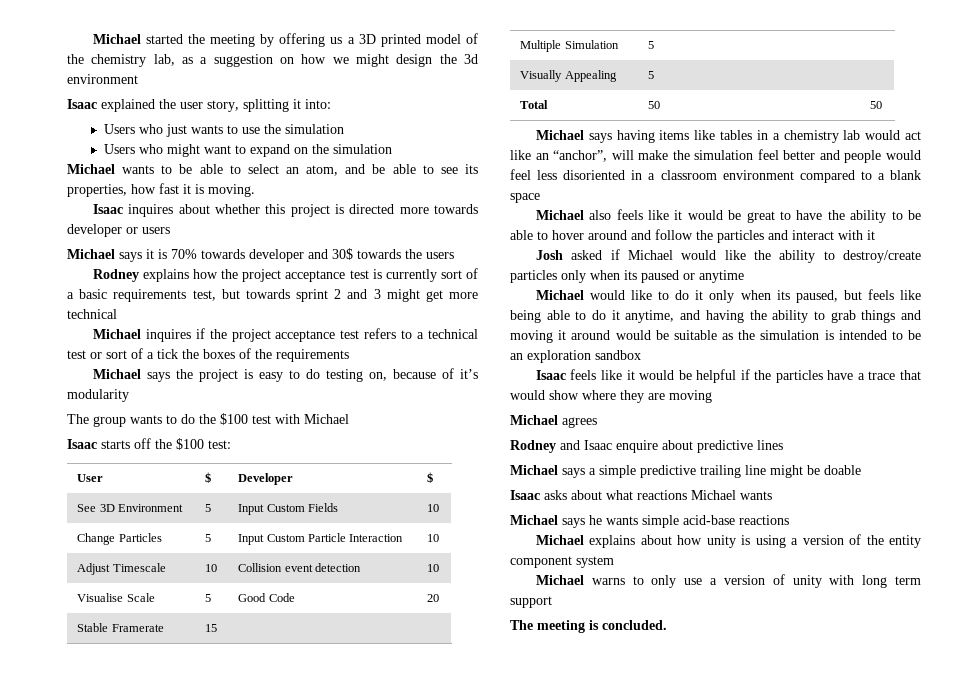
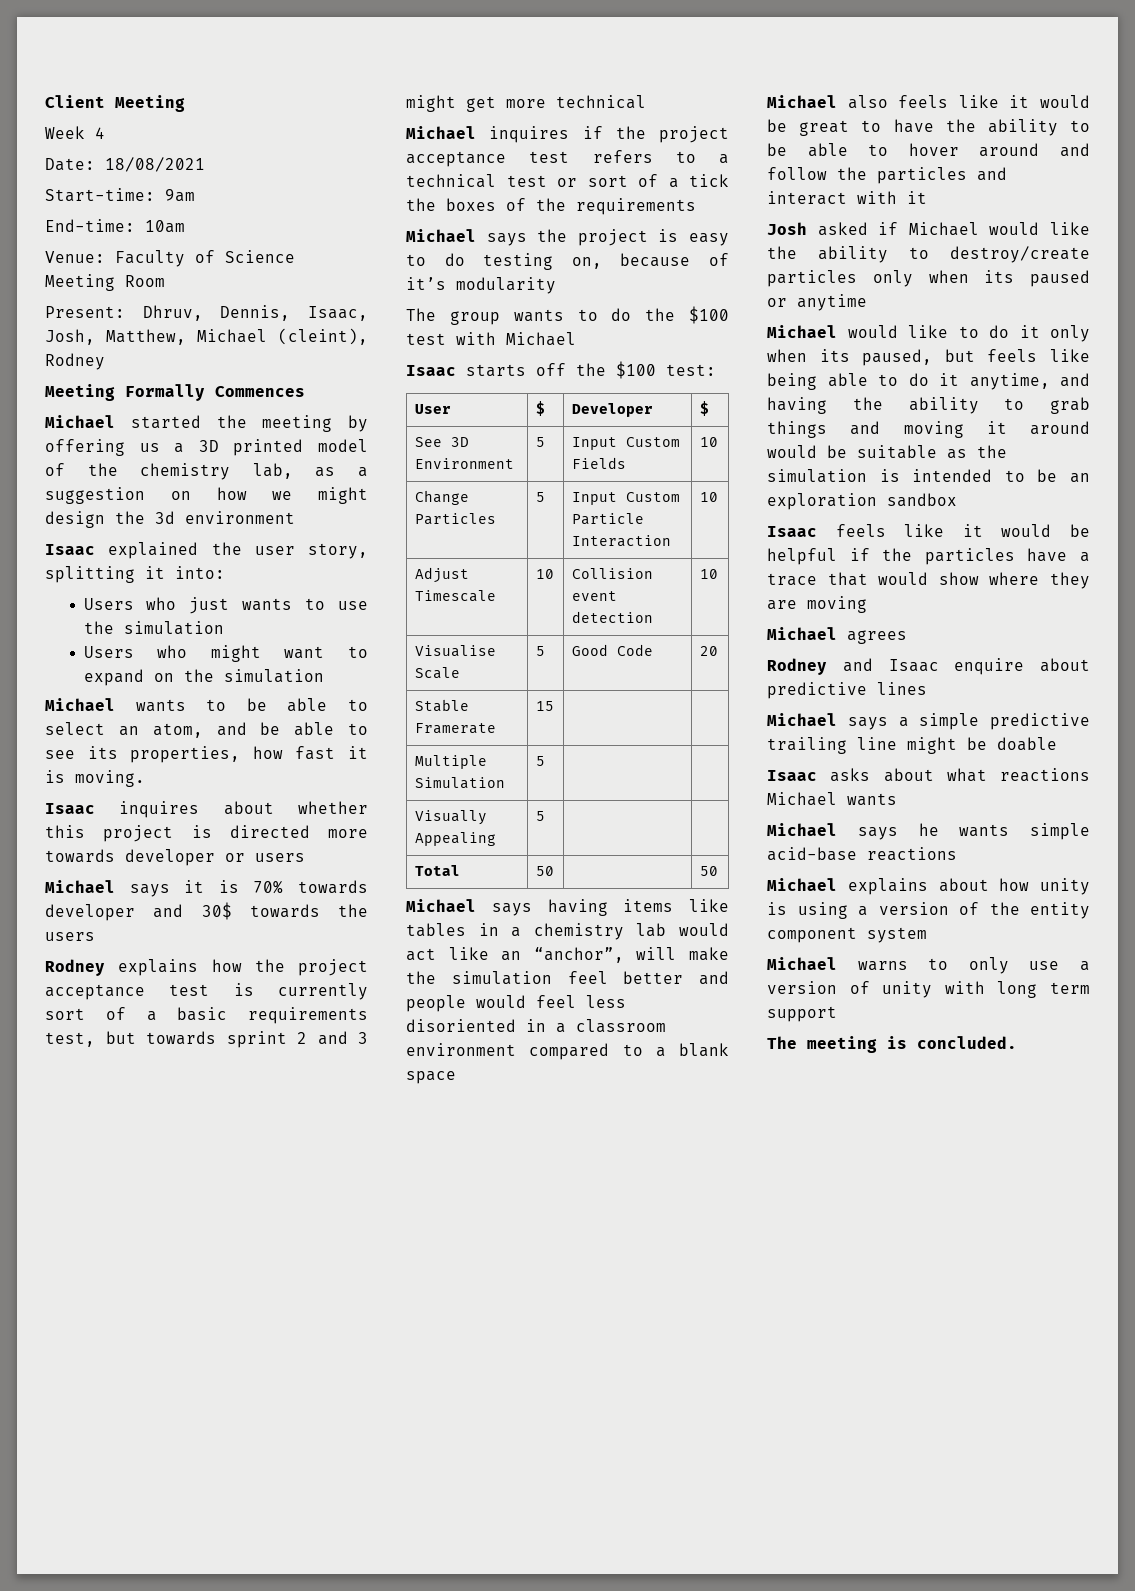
(92, 39) none -> [45,95,185,112] [45,126,105,139] [45,157,205,172] [45,188,195,202] [45,219,185,233] [45,250,295,267] [45,274,165,291] [45,305,368,321] [45,328,368,345] [45,353,105,370] [45,384,305,401] Client Meeting // Week 4 // Date: 18/08/2021 // Start-time: 9am // End-time: 10am // Venue: Faculty of Science Meeting Room // Present: Dhruv, Dennis, Isaac, Josh, Matthew, Michael (cleint), Rodney // Meeting Formally Commences //

